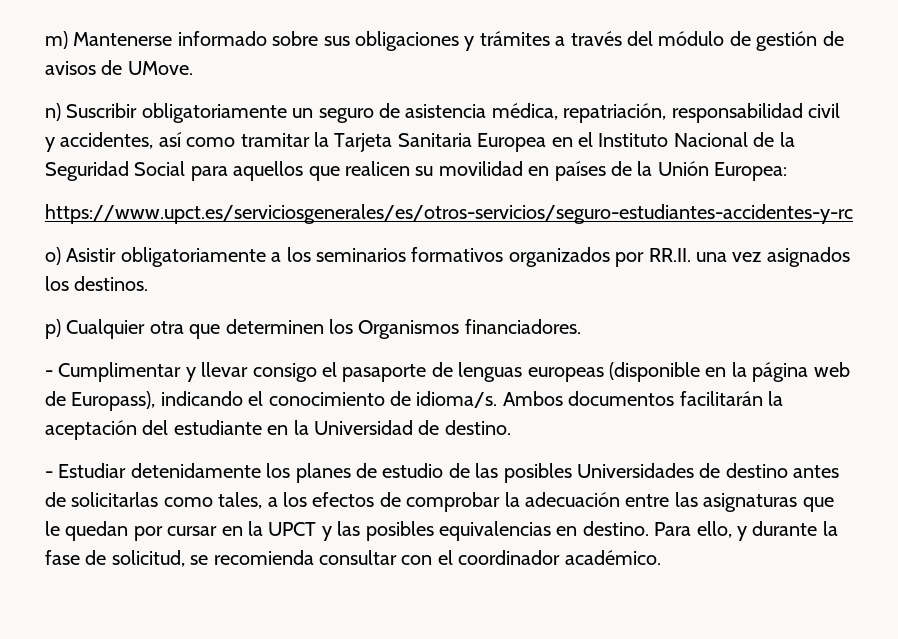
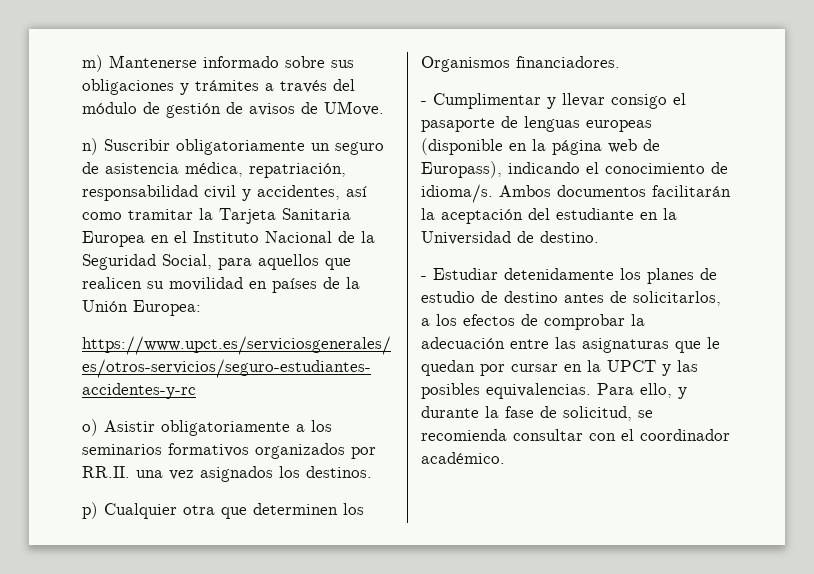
[134,161,186,176] Social -> [162,254,212,269] Social,
[475,463,840,483] [45,492,263,509] las posibles Universidades de destino antes de solicitarlas como tales, -> [504,291,721,306] destino antes de solicitarlos,
[438,521,649,541] equivalencias en destino. -> [486,383,591,399] equivalencias.

